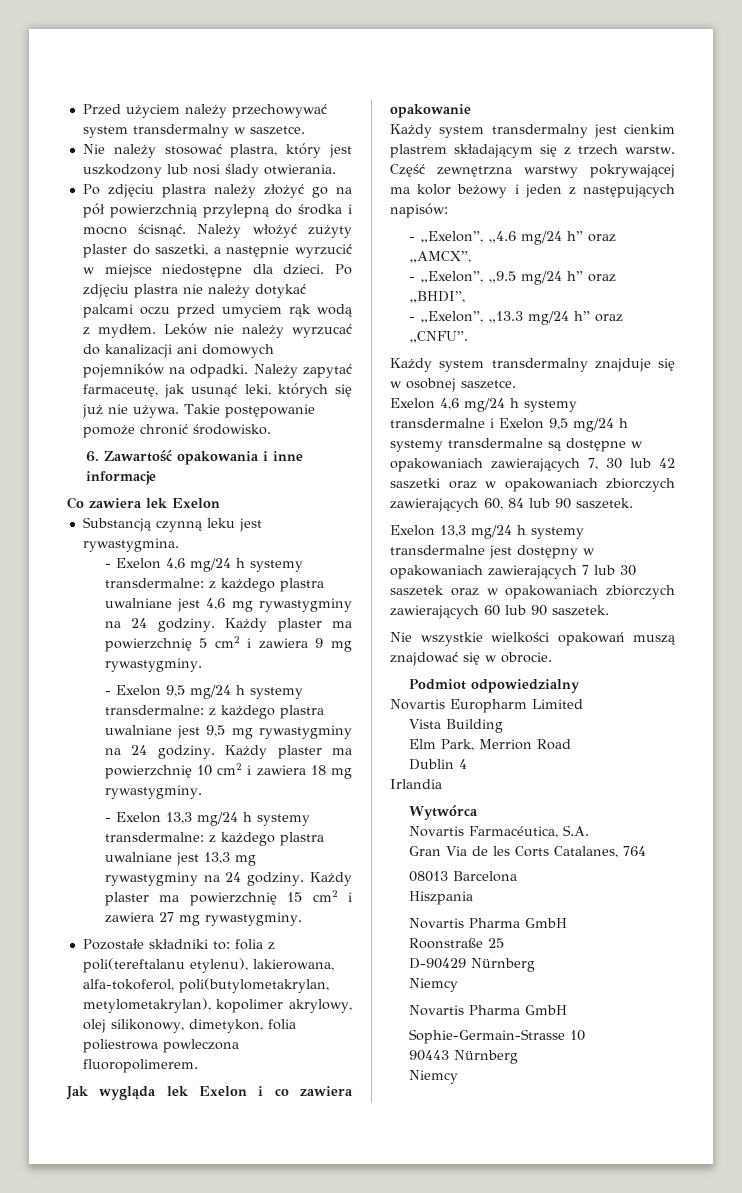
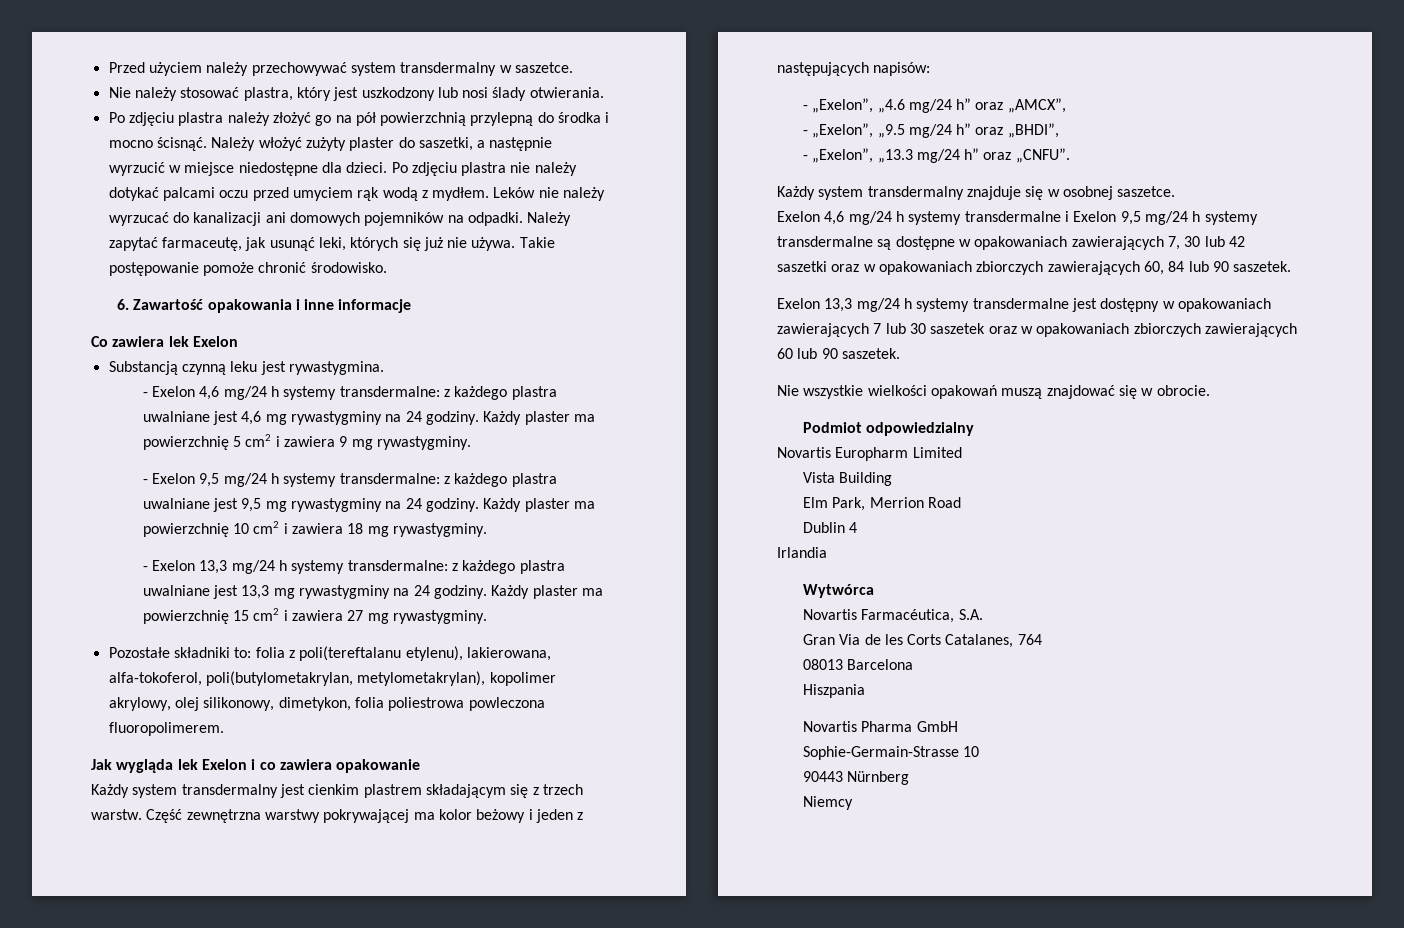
[408,938,504,949] [408,958,535,972] [408,978,458,992] [408,1005,567,1016] // Roonstraße 25 // D-90429 Nürnberg // Niemcy // Novartis Pharma GmbH -> (958, 726) none

